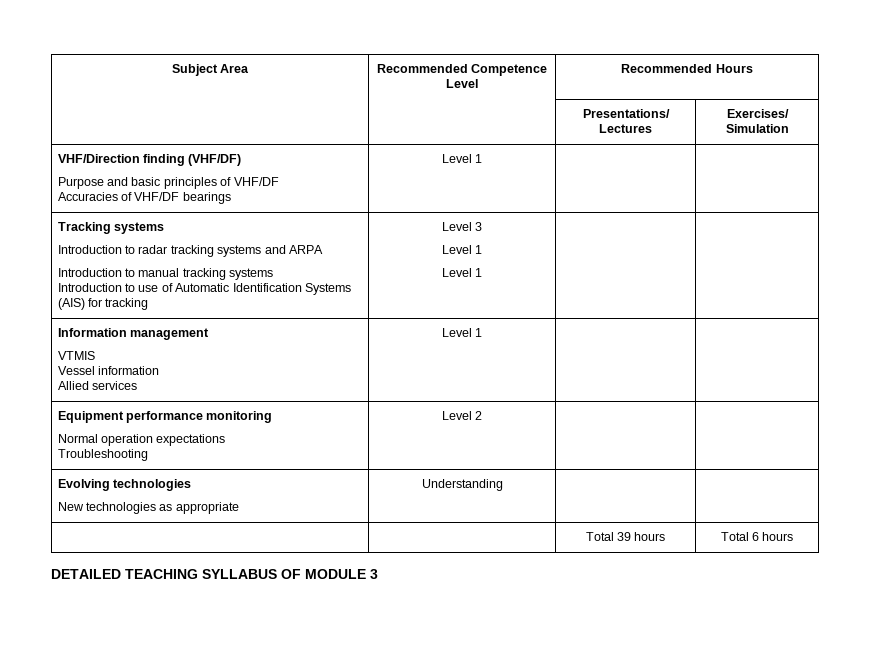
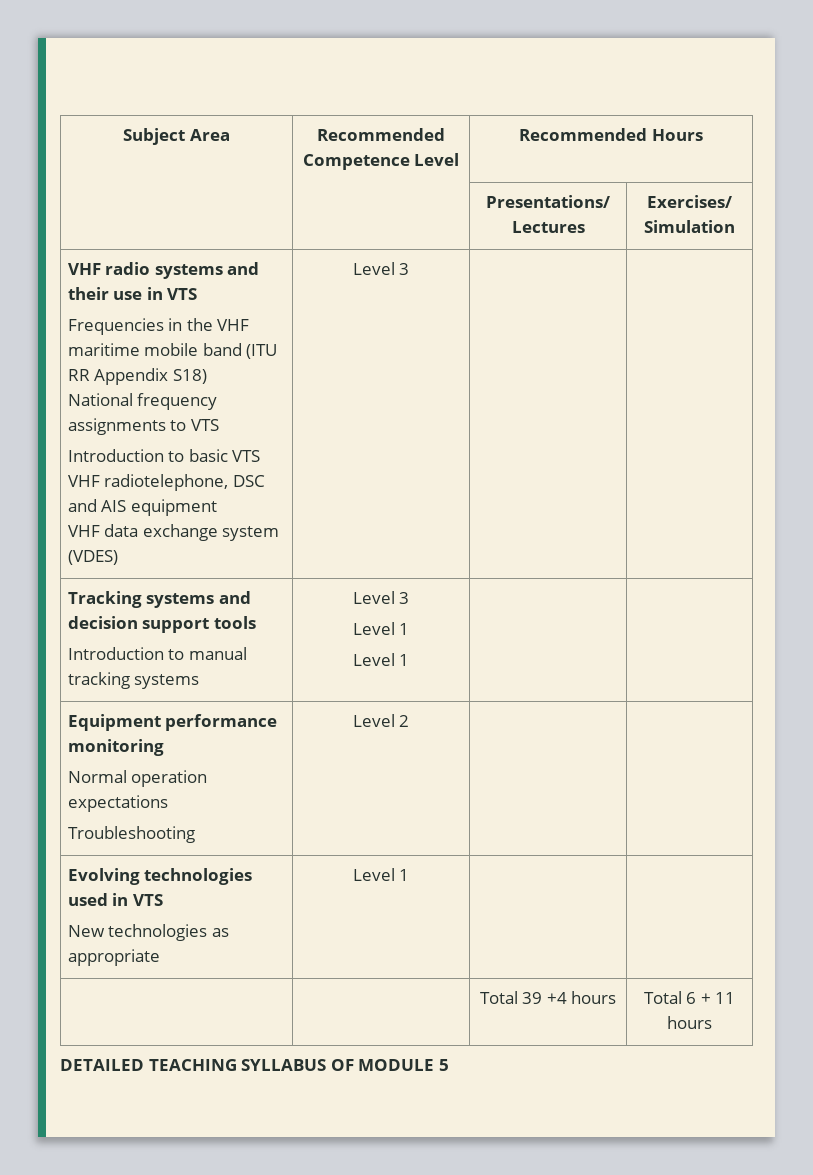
[57,154,242,166] [57,177,279,189] [57,192,231,204] [441,154,483,163] VHF/Direction finding (VHF/DF) // Purpose and basic principles of VHF/DF // Accuracies of VHF/DF bearings | Level 1 -> [67,262,260,279] [67,287,198,300] [67,318,250,335] [67,343,278,359] [67,368,207,385] [67,393,218,410] [67,418,219,435] [67,449,261,462] [67,474,265,491] [67,499,217,516] [67,524,280,541] [67,550,118,565] [352,262,410,275] VHF radio systems and their use in VTS // Frequencies in the VHF maritime mobile band (ITU RR Appendix S18) // National frequency assignments to VTS // Introduction to basic VTS VHF radiotelephone, DSC and AIS equipment // VHF data exchange system (VDES) | Level 3
[57,245,323,257] // Introduction to radar tracking systems and ARPA -> [218,591,251,604] [67,616,256,633] and decision support tools
[57,283,351,295] [57,298,149,310] // Introduction to use of Automatic Identification Systems (AIS) for tracking -> (200, 681) none
[57,328,210,340] [57,351,95,360] [57,366,160,375] [57,381,138,390] [441,328,483,337] // Information management // VTMIS // Vessel information // Allied services | Level 1 | | -> (410, 660) none
(192, 485) none -> [67,893,163,906] used in VTS
[421,479,503,491] Understanding -> [352,868,410,881] Level 1
(631, 536) none -> [546,992,567,1004] +4
(759, 536) none -> [700,992,736,1004] + 11
[370,569,378,579] 3 -> [438,1059,449,1071] 5

